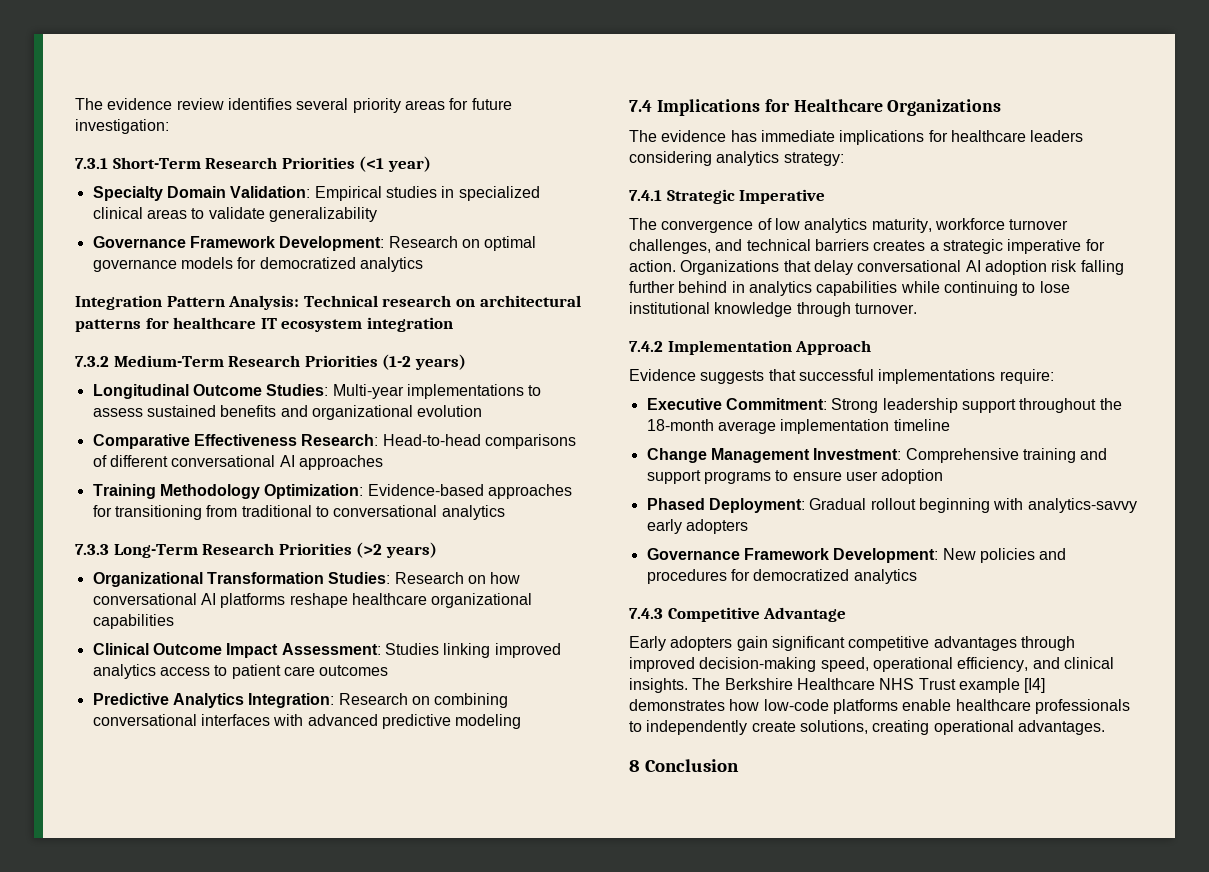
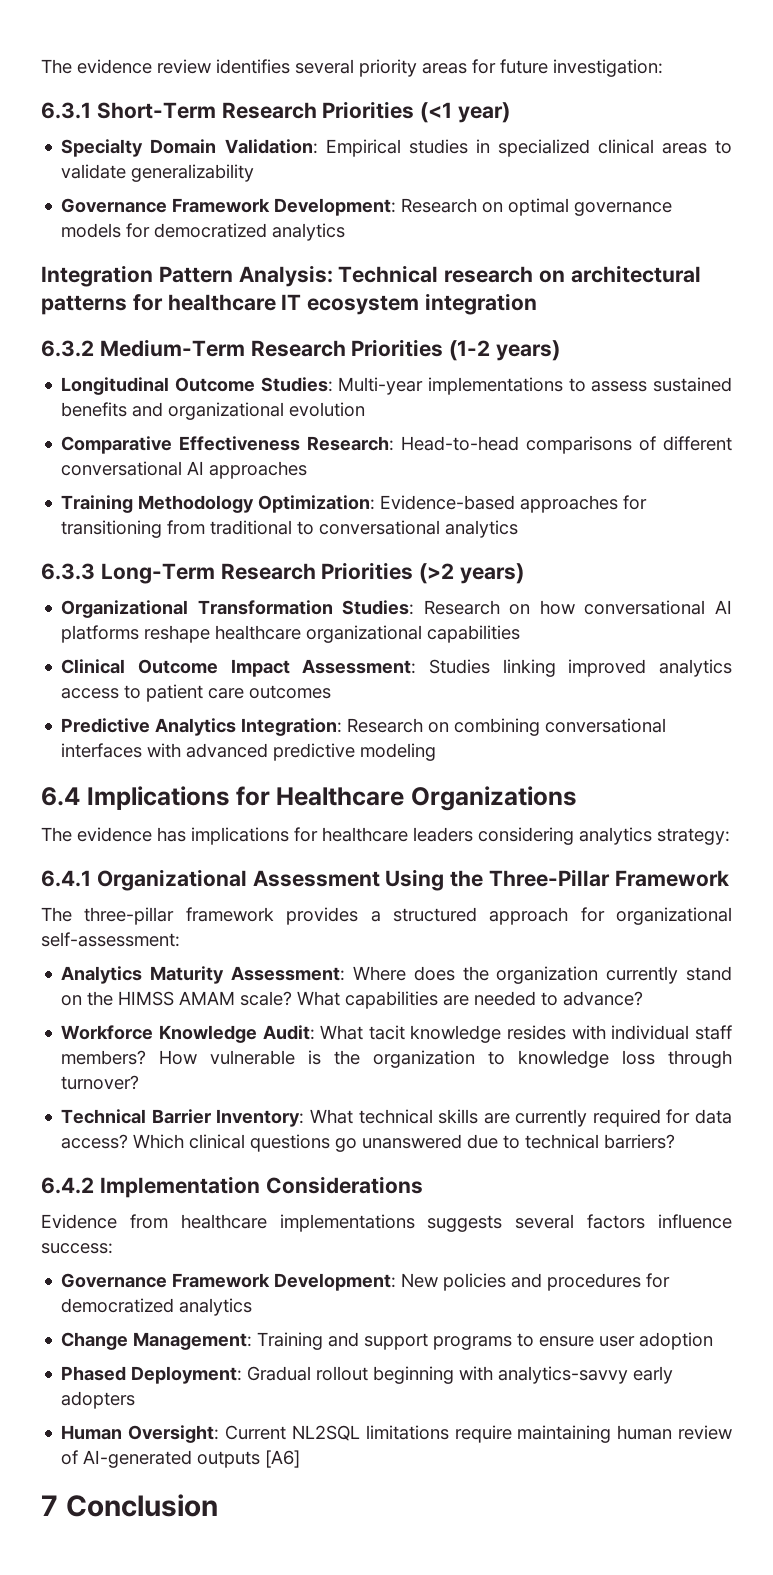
[75,158,108,169] 7.3.1 -> [41,102,91,119] 6.3.1
[75,356,109,367] 7.3.2 -> [41,340,94,357] 6.3.2
[75,544,109,555] 7.3.3 -> [41,563,95,580] 6.3.3
[629,100,652,112] 7.4 -> [41,787,80,806] 6.4
[760,130,835,142] immediate -> (186, 834) none
[629,189,826,204] [629,218,1069,233] [629,239,1105,254] [629,260,1124,275] [629,281,1070,296] [629,302,917,317] [629,340,872,355] [629,369,1054,384] [646,398,1122,413] [646,419,950,434] [646,448,1076,463] 7.4.1 Strategic Imperative // The convergence of low analytics maturity, workforce turnover challenges, and technical barriers creates a strategic imperative for action. Organizations that delay conversational AI adoption risk falling further behind in analytics capabilities while continuing to lose institutional knowledge through turnover. // 7.4.2 Implementation Approach // Evidence suggests that successful implementations require: // Executive Commitment: Strong leadership support throughout the 18-month average implementation timeline // Change Management Investment: Comprehensive training -> [41,869,729,891] [41,907,732,925] [41,932,180,947] [61,966,732,984] [61,991,644,1009] [61,1025,732,1043] [61,1050,732,1068] [61,1075,140,1090] [61,1109,733,1127] [61,1134,676,1152] [41,1176,423,1198] [41,1214,732,1232] [41,1243,113,1254] [61,1273,671,1291] [61,1298,253,1316] [61,1332,324,1350] 6.4.1 Organizational Assessment Using the Three-Pillar Framework // The three-pillar framework provides a structured approach for organizational self-assessment: // Analytics Maturity Assessment: Where does the organization currently stand on the HIMSS AMAM scale? What capabilities are needed to advance? // Workforce Knowledge Audit: What tacit knowledge resides with individual staff members? How vulnerable is the organization to knowledge loss through turnover? // Technical Barrier Inventory: What technical skills are currently required for data access? Which clinical questions go unanswered due to technical barriers? // 6.4.2 Implementation Considerations // Evidence from healthcare implementations suggests several factors influence success: // Governance Framework Development: New policies and procedures for democratized analytics // Change Management: Training
[646,548,1067,563] [646,569,917,584] [629,607,847,622] [629,636,1075,651] [629,657,1114,672] [629,678,1046,693] [629,699,1130,714] [629,720,1105,735] [629,760,640,772] Governance Framework Development: New policies and procedures for democratized analytics // 7.4.3 Competitive Advantage // Early adopters gain significant competitive advantages through improved decision-making speed, operational efficiency, and clinical insights. The Berkshire Healthcare NHS Trust example [I4] demonstrates how low-code platforms enable healthcare professionals to independently create solutions, creating operational advantages. // 8 -> [61,1425,732,1443] [61,1450,301,1468] [41,1495,58,1516] Human Oversight: Current NL2SQL limitations require maintaining human review of AI-generated outputs [A6] // 7

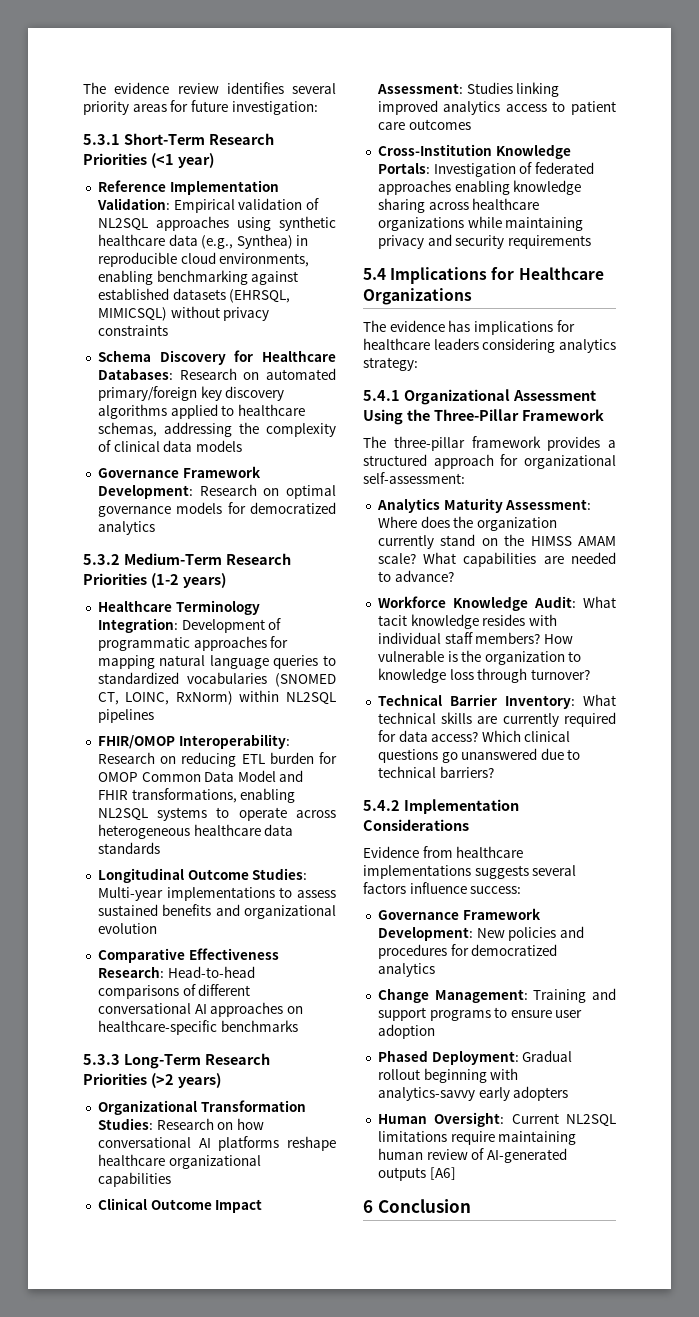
[41,102,91,119] 6.3.1 -> [83,134,120,145] 5.3.1
[61,139,732,157] [61,164,255,182] Specialty Domain Validation: Empirical studies in specialized clinical areas to validate generalizability -> [97,180,279,195] [96,198,319,213] [97,216,336,231] [97,234,309,249] [97,252,310,267] [97,270,299,285] [97,288,291,303] [97,306,270,321] [97,325,168,336] [97,350,336,365] [97,368,336,380] [97,386,285,401] [97,404,305,419] [97,422,336,437] [97,440,242,452] Reference Implementation Validation: Empirical validation of NL2SQL approaches using synthetic healthcare data (e.g., Synthea) in reproducible cloud environments, enabling benchmarking against established datasets (EHRSQL, MIMICSQL) without privacy constraints // Schema Discovery for Healthcare Databases: Research on automated primary/foreign key discovery algorithms applied to healthcare schemas, addressing the complexity of clinical data models
[41,265,701,287] [41,293,538,315] [41,340,94,357] Integration Pattern Analysis: Technical research on architectural patterns for healthcare IT ecosystem integration // 6.3.2 -> [83,554,120,565] 5.3.2
(561, 350) none -> [97,600,260,615] [97,618,282,633] [97,636,289,651] [97,655,336,669] [97,672,336,687] [97,690,336,705] [97,709,154,723] [97,734,290,749] [97,752,337,767] [97,770,304,782] [97,788,296,803] [97,807,336,821] [97,824,294,839] [97,842,160,854] // Healthcare Terminology Integration: Development of programmatic approaches for mapping natural language queries to standardized vocabularies (SNOMED CT, LOINC, RxNorm) within NL2SQL pipelines // FHIR/OMOP Interoperability: Research on reducing ETL burden for OMOP Common Data Model and FHIR transformations, enabling NL2SQL systems to operate across heterogeneous healthcare data standards
[61,495,648,513] [61,520,519,538] [41,563,95,580] // Training Methodology Optimization: Evidence-based approaches for transitioning from traditional to conversational analytics // 6.3.3 -> [286,1006,303,1014] [97,1020,298,1035] [83,1054,120,1065] on healthcare-specific benchmarks // 5.3.3
[61,718,667,736] [61,743,437,761] [41,787,80,806] Predictive Analytics Integration: Research on combining conversational interfaces with advanced predictive modeling // 6.4 -> [377,144,571,159] [377,162,594,177] [377,180,582,195] [377,198,540,213] [377,216,584,231] [377,234,591,249] [363,268,386,280] Cross-Institution Knowledge Portals: Investigation of federated approaches enabling knowledge sharing across healthcare organizations while maintaining privacy and security requirements // 5.4
[41,870,91,887] 6.4.1 -> [363,390,400,401] 5.4.1
[41,1177,94,1194] 6.4.2 -> [363,800,400,811] 5.4.2
[41,1495,58,1516] 7 -> [363,1200,373,1213] 6

